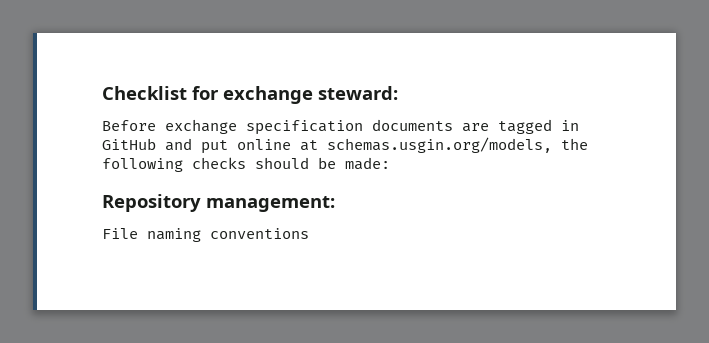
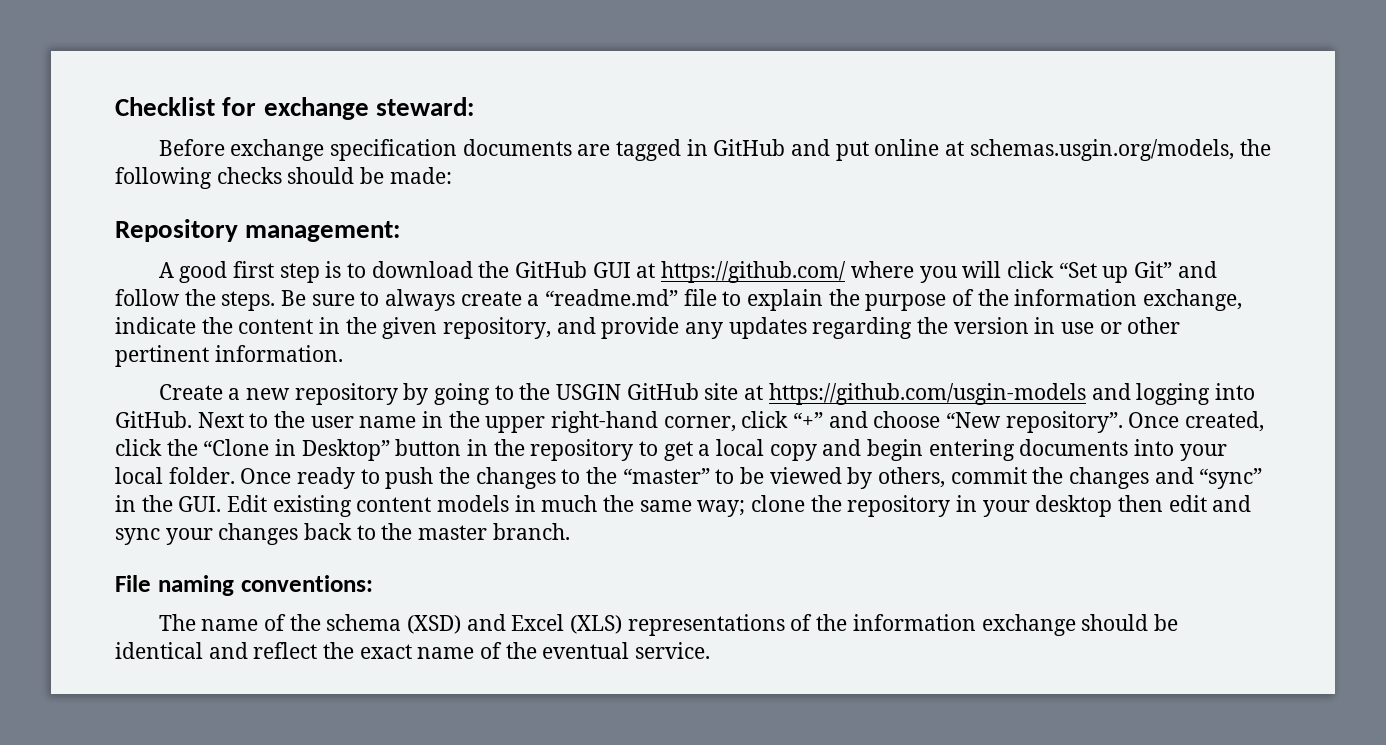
[102,228,309,242] File naming conventions -> [158,261,1217,283] [115,289,1243,311] [115,317,1181,339] [115,345,343,367] [158,383,1255,405] [115,411,1265,433] [115,439,1227,461] [115,467,1263,489] [115,495,1252,517] [115,523,570,545] [115,575,373,596] [158,614,1178,636] [115,642,711,659] A good first step is to download the GitHub GUI at https://github.com/ where you will click “Set up Git” and follow the steps. Be sure to always create a “readme.md” file to explain the purpose of the information exchange, indicate the content in the given repository, and provide any updates regarding the version in use or other pertinent information. // Create a new repository by going to the USGIN GitHub site at https://github.com/usgin-models and logging into GitHub. Next to the user name in the upper right-hand corner, click “+” and choose “New repository”. Once created, click the “Clone in Desktop” button in the repository to get a local copy and begin entering documents into your local folder. Once ready to push the changes to the “master” to be viewed by others, commit the changes and “sync” in the GUI. Edit existing content models in much the same way; clone the repository in your desktop then edit and sync your changes back to the master branch. // File naming conventions: // The name of the schema (XSD) and Excel (XLS) representations of the information exchange should be identical and reflect the exact name of the eventual service.

